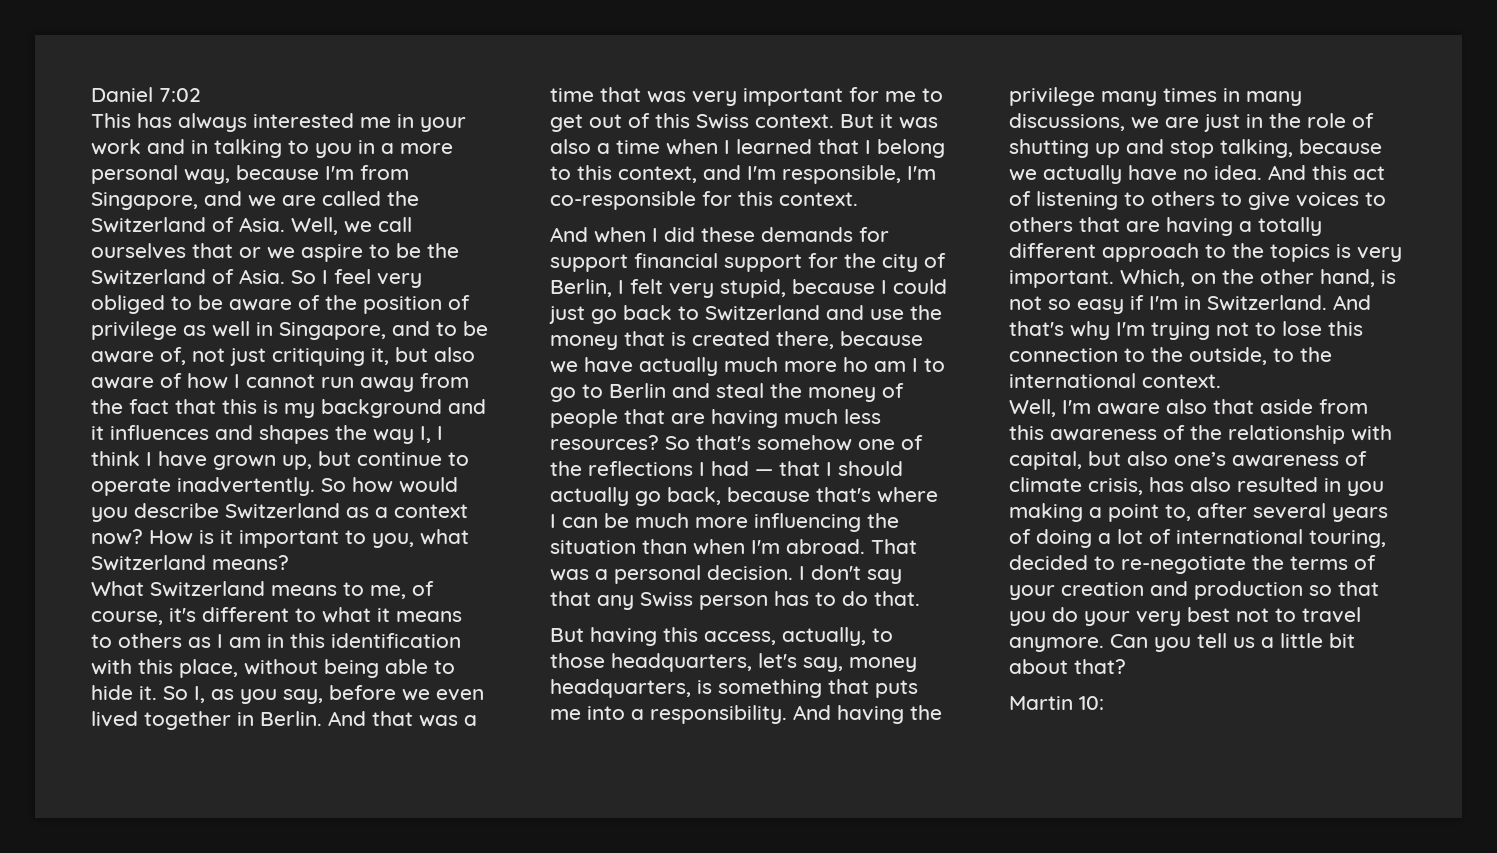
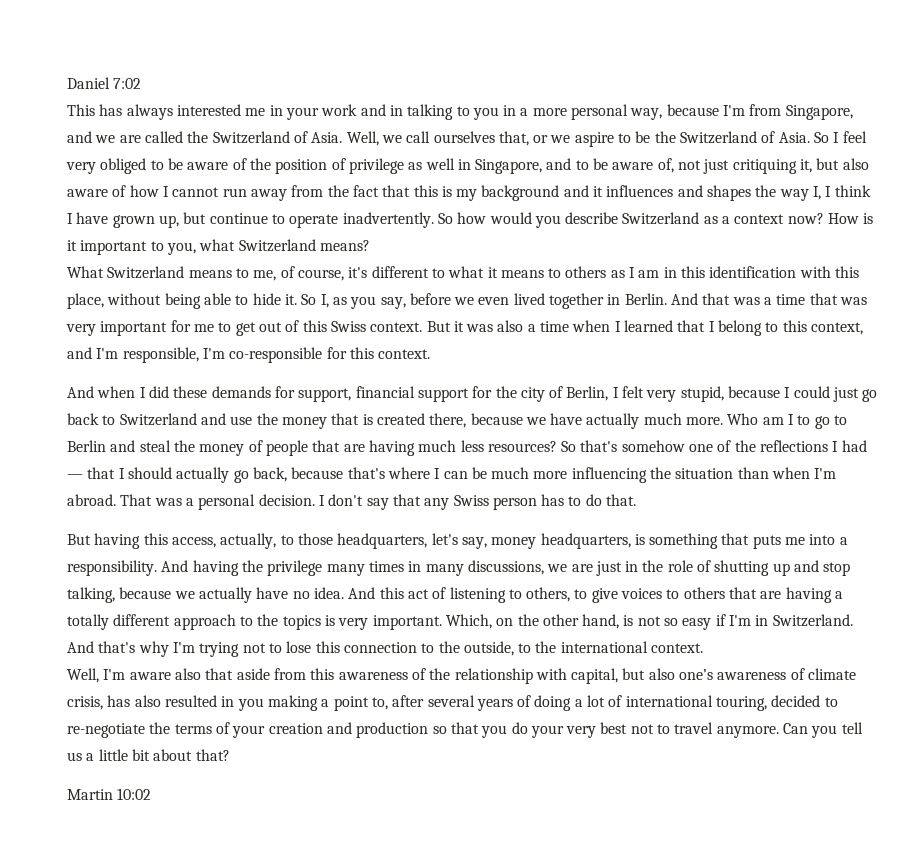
[192,243,233,258] that -> [498,131,529,146] that,
[550,254,628,272] support -> [298,388,352,402] support,
[784,357,868,372] more ho -> [686,413,759,425] more. Who
[1151,191,1215,206] others -> [526,587,571,602] others,
[1079,696,1104,710] 10: -> [117,788,152,800] 10:02

